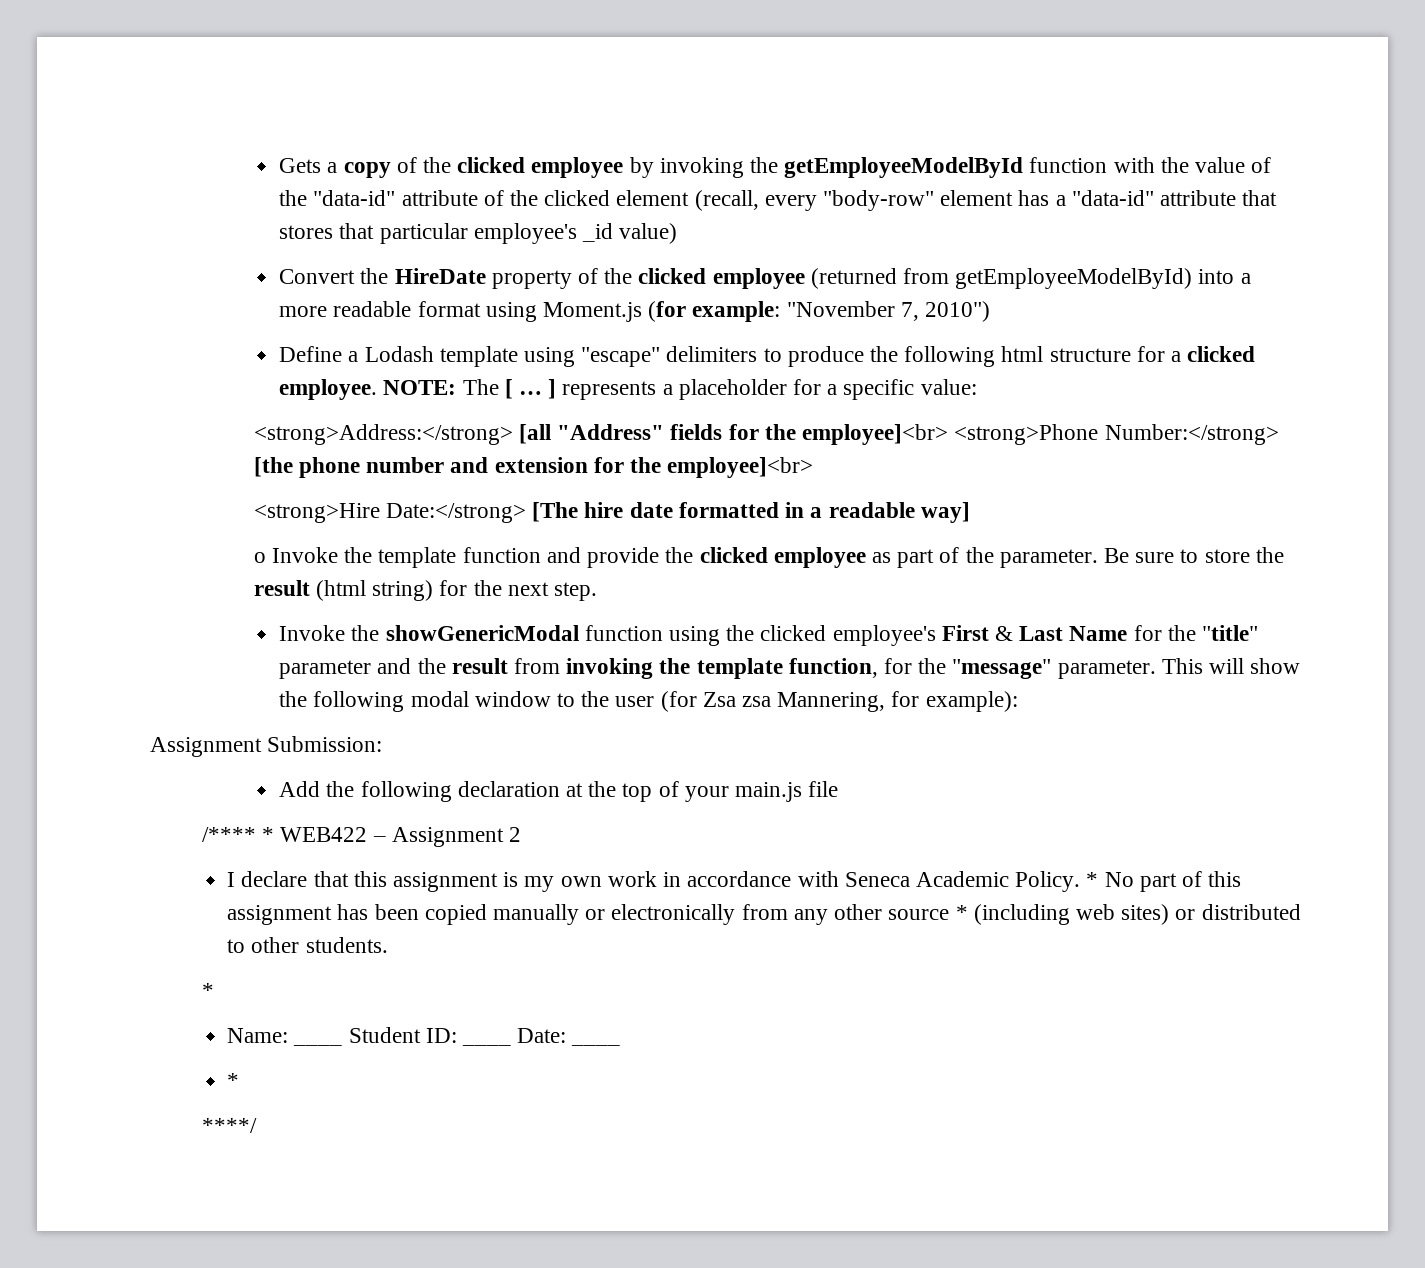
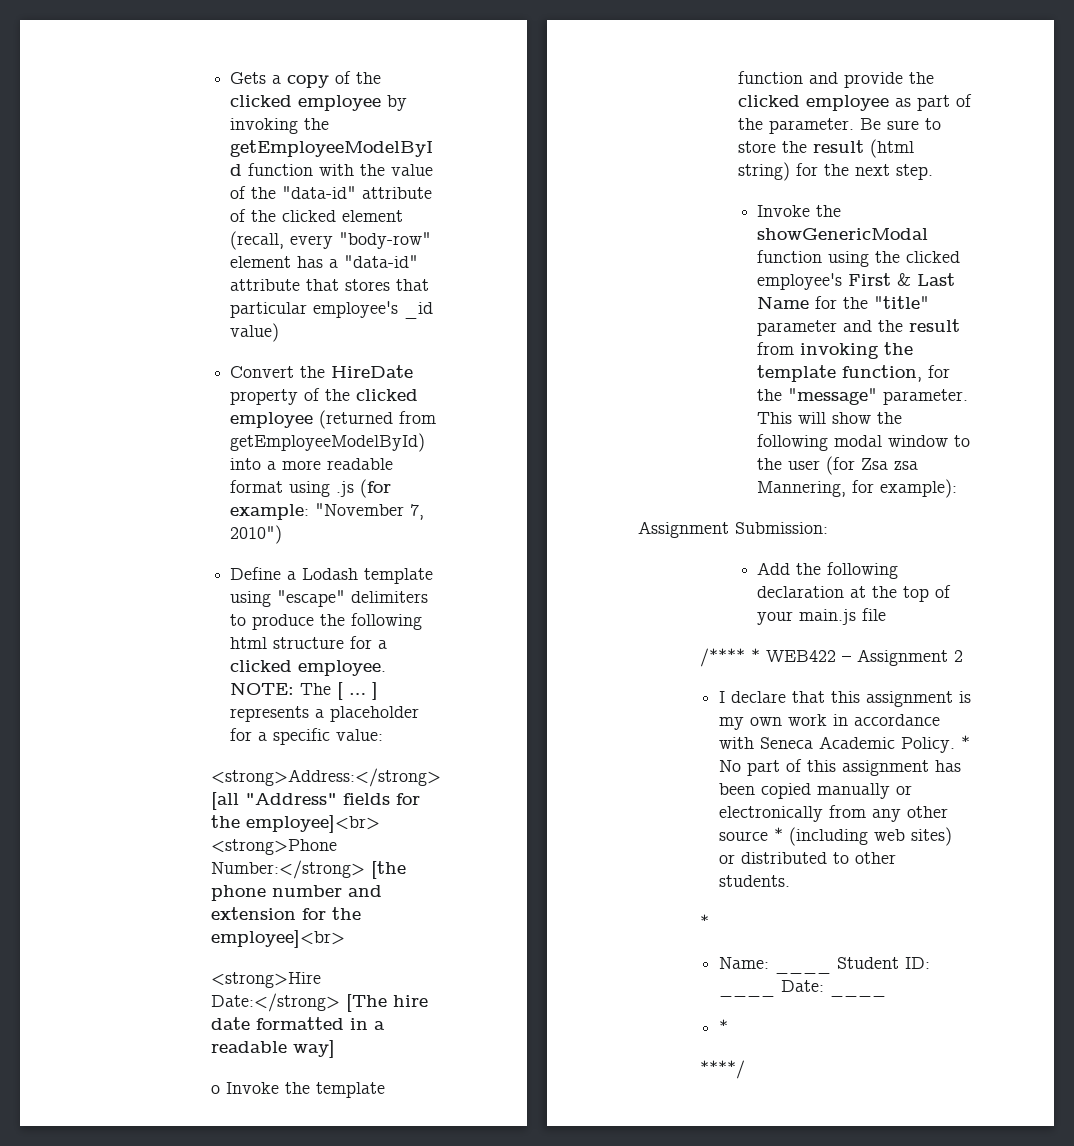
[542,302,642,322] Moment.js -> [336,481,355,497] .js

